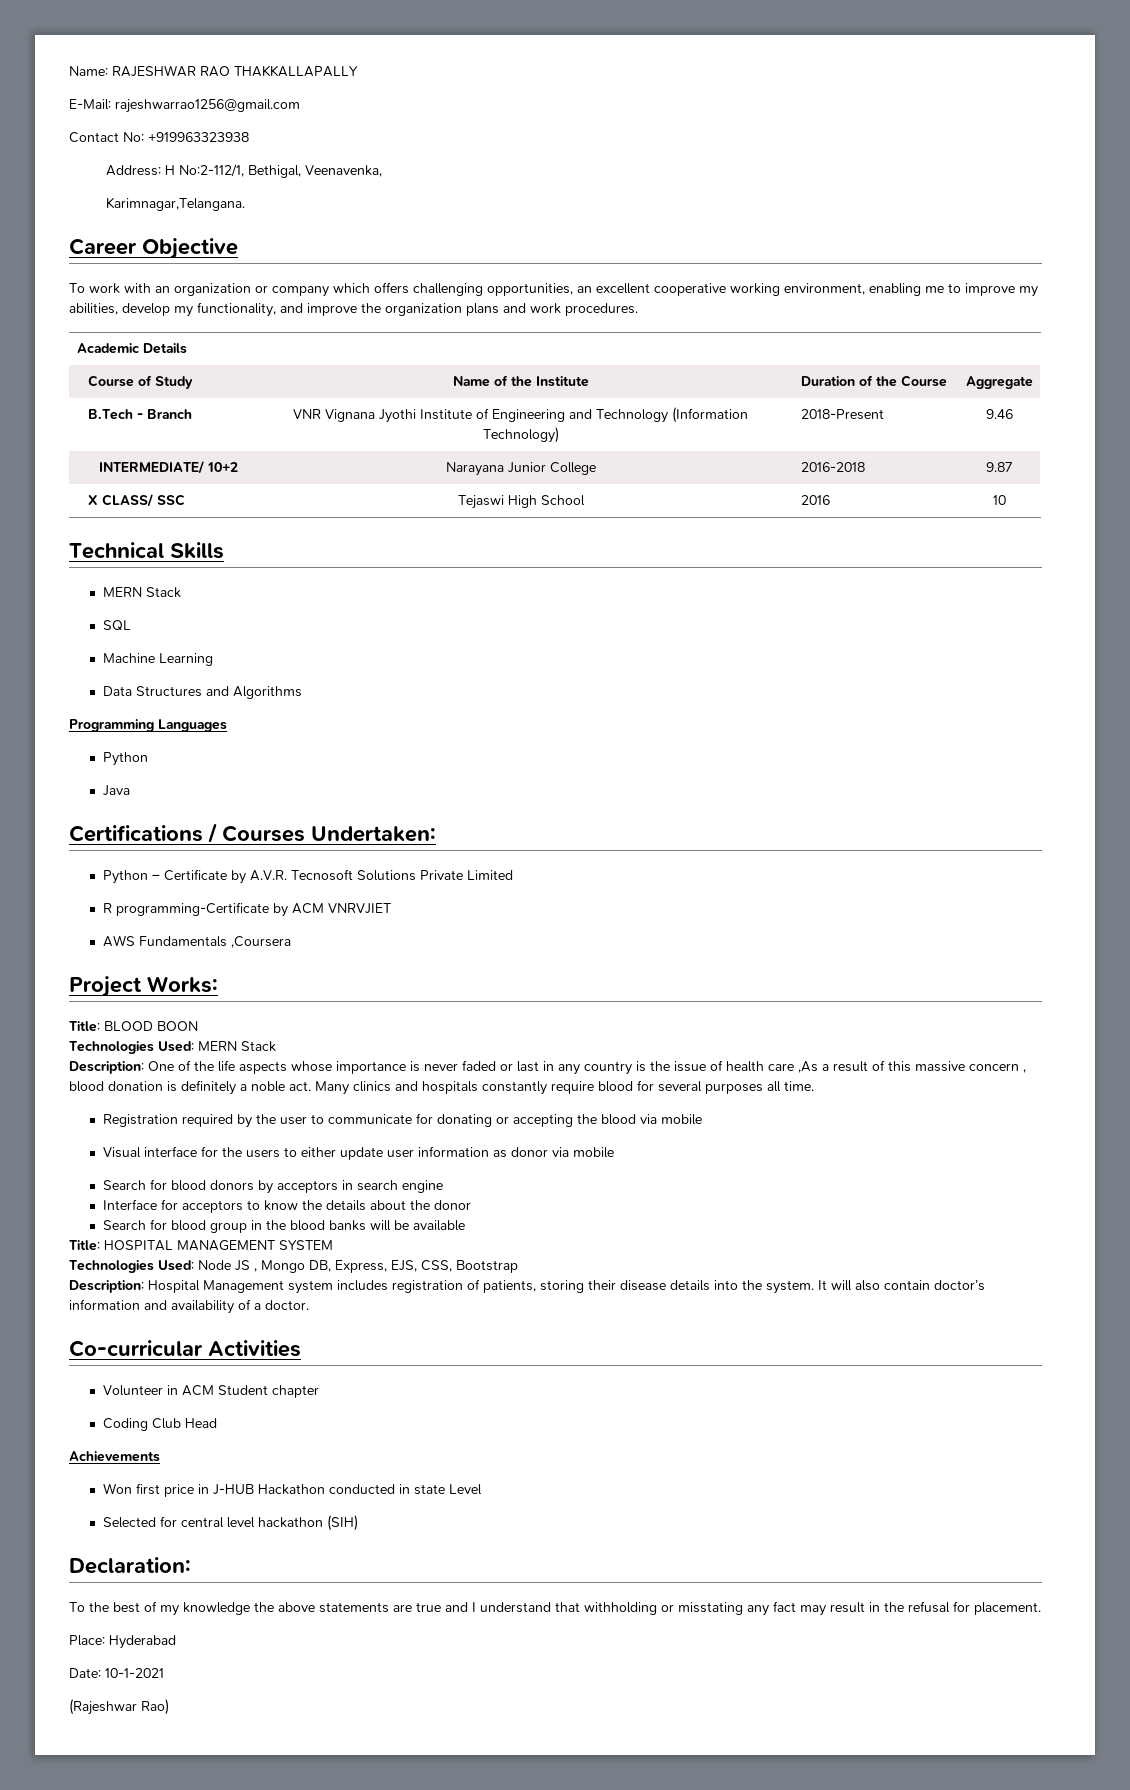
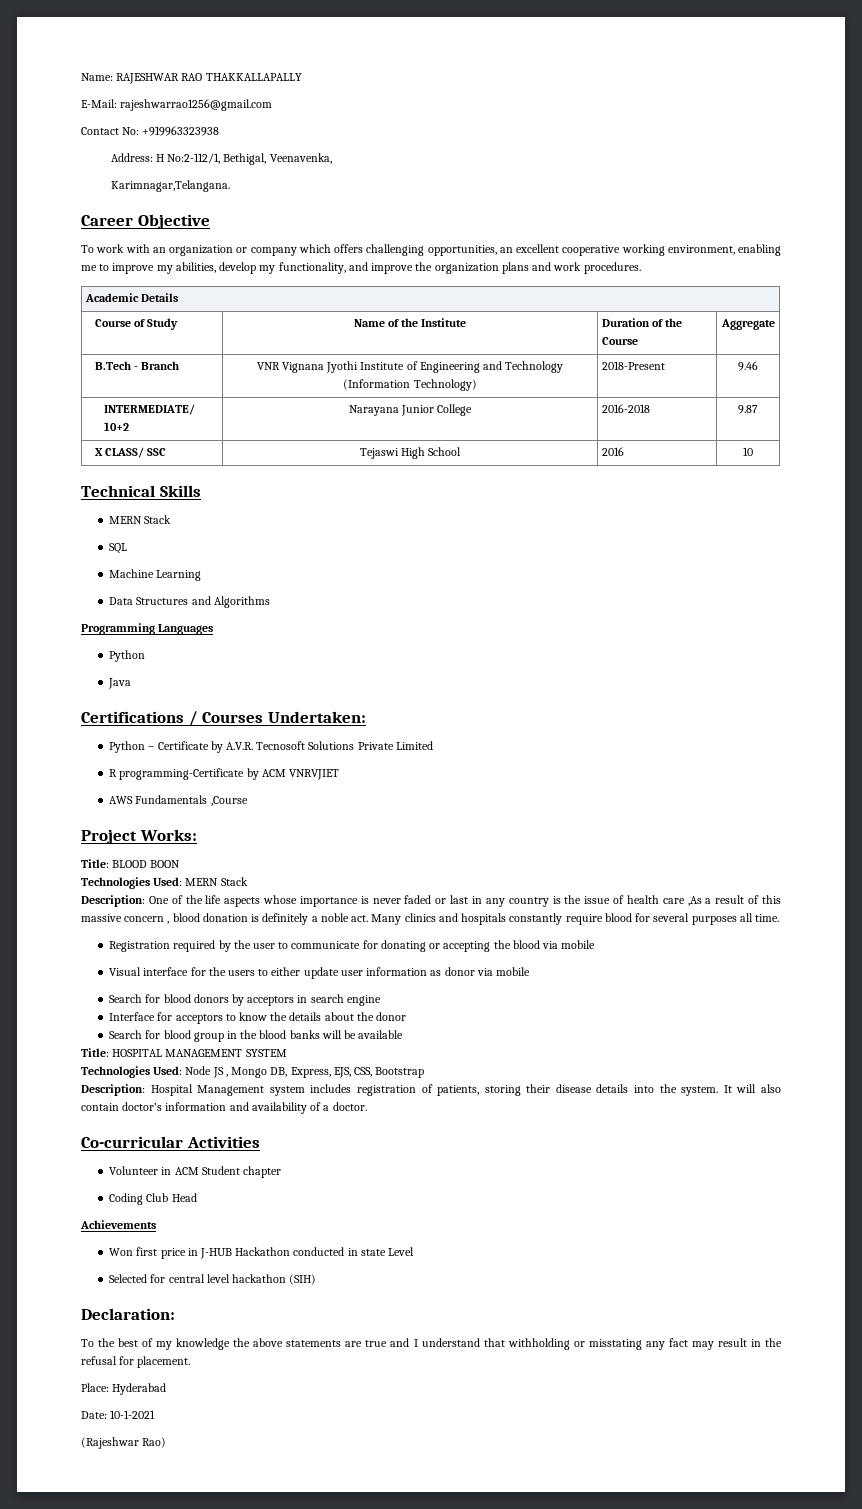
[231,936,292,948] ,Coursera -> [210,796,248,806] ,Course

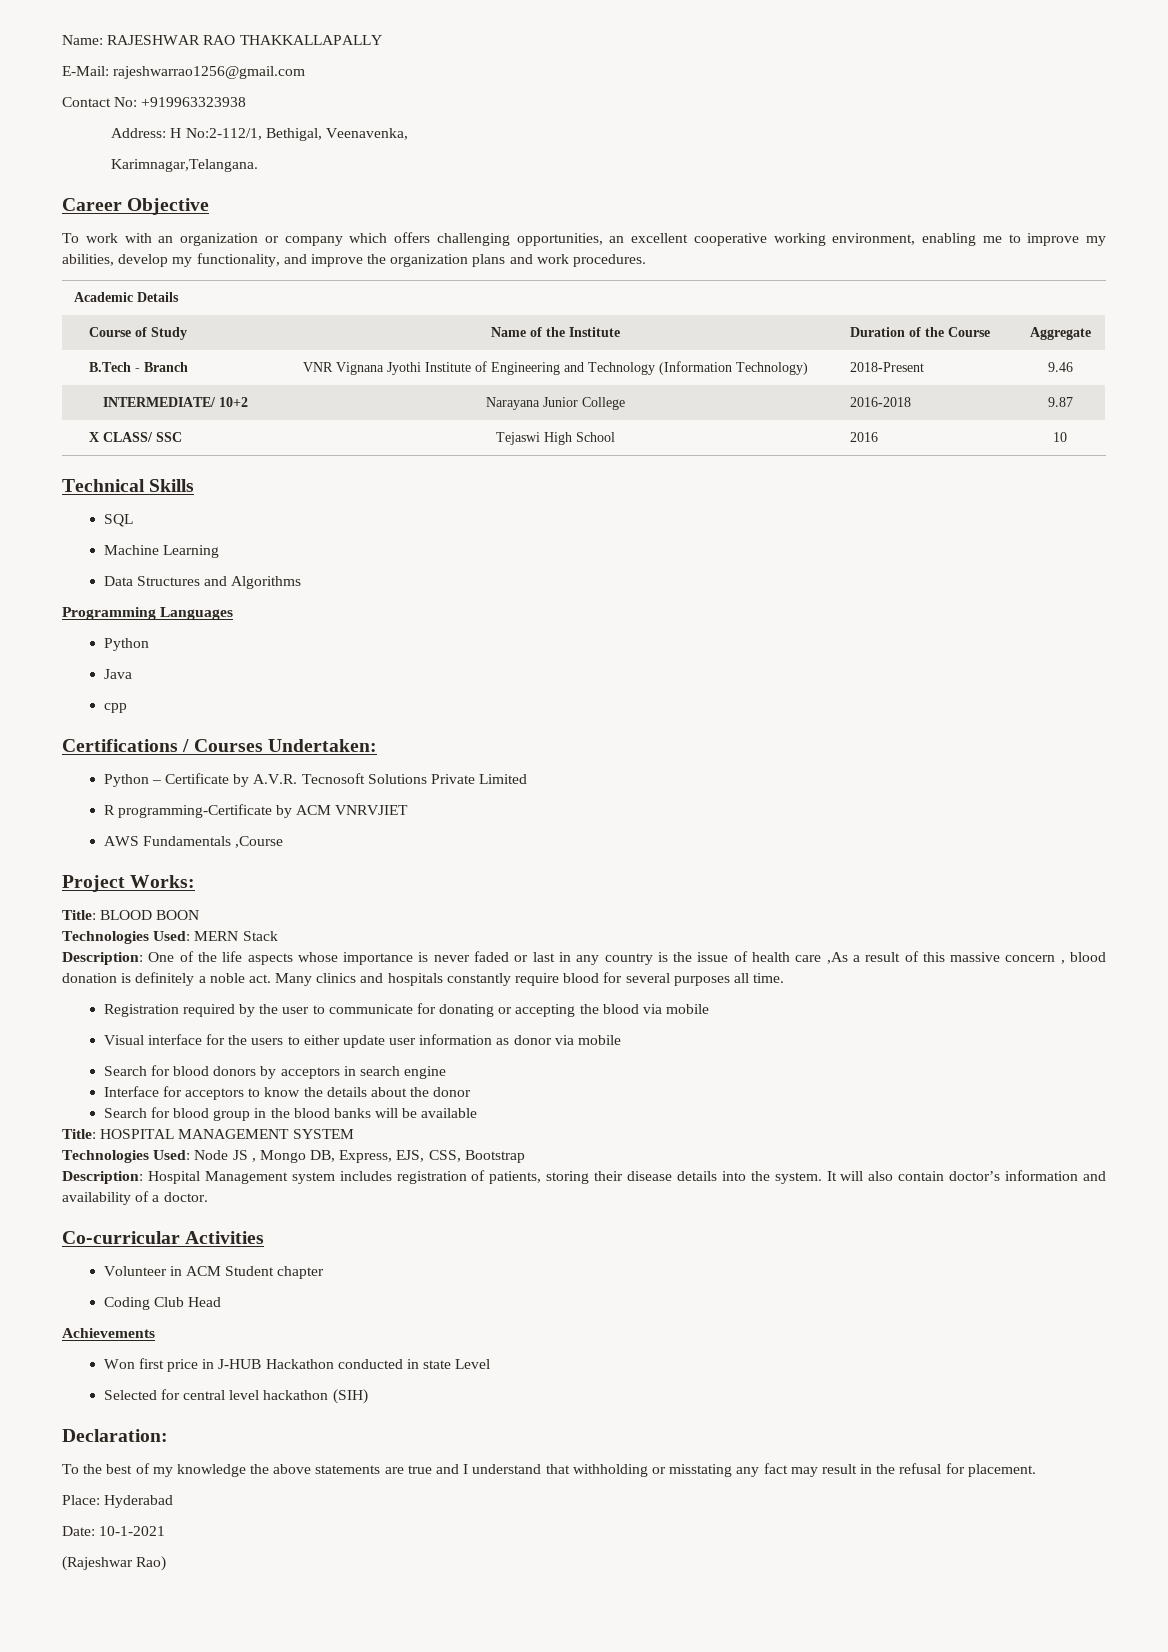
[109,515,172,524] // MERN Stack -> (195, 485) none
(132, 683) none -> [103,703,127,713] // cpp

